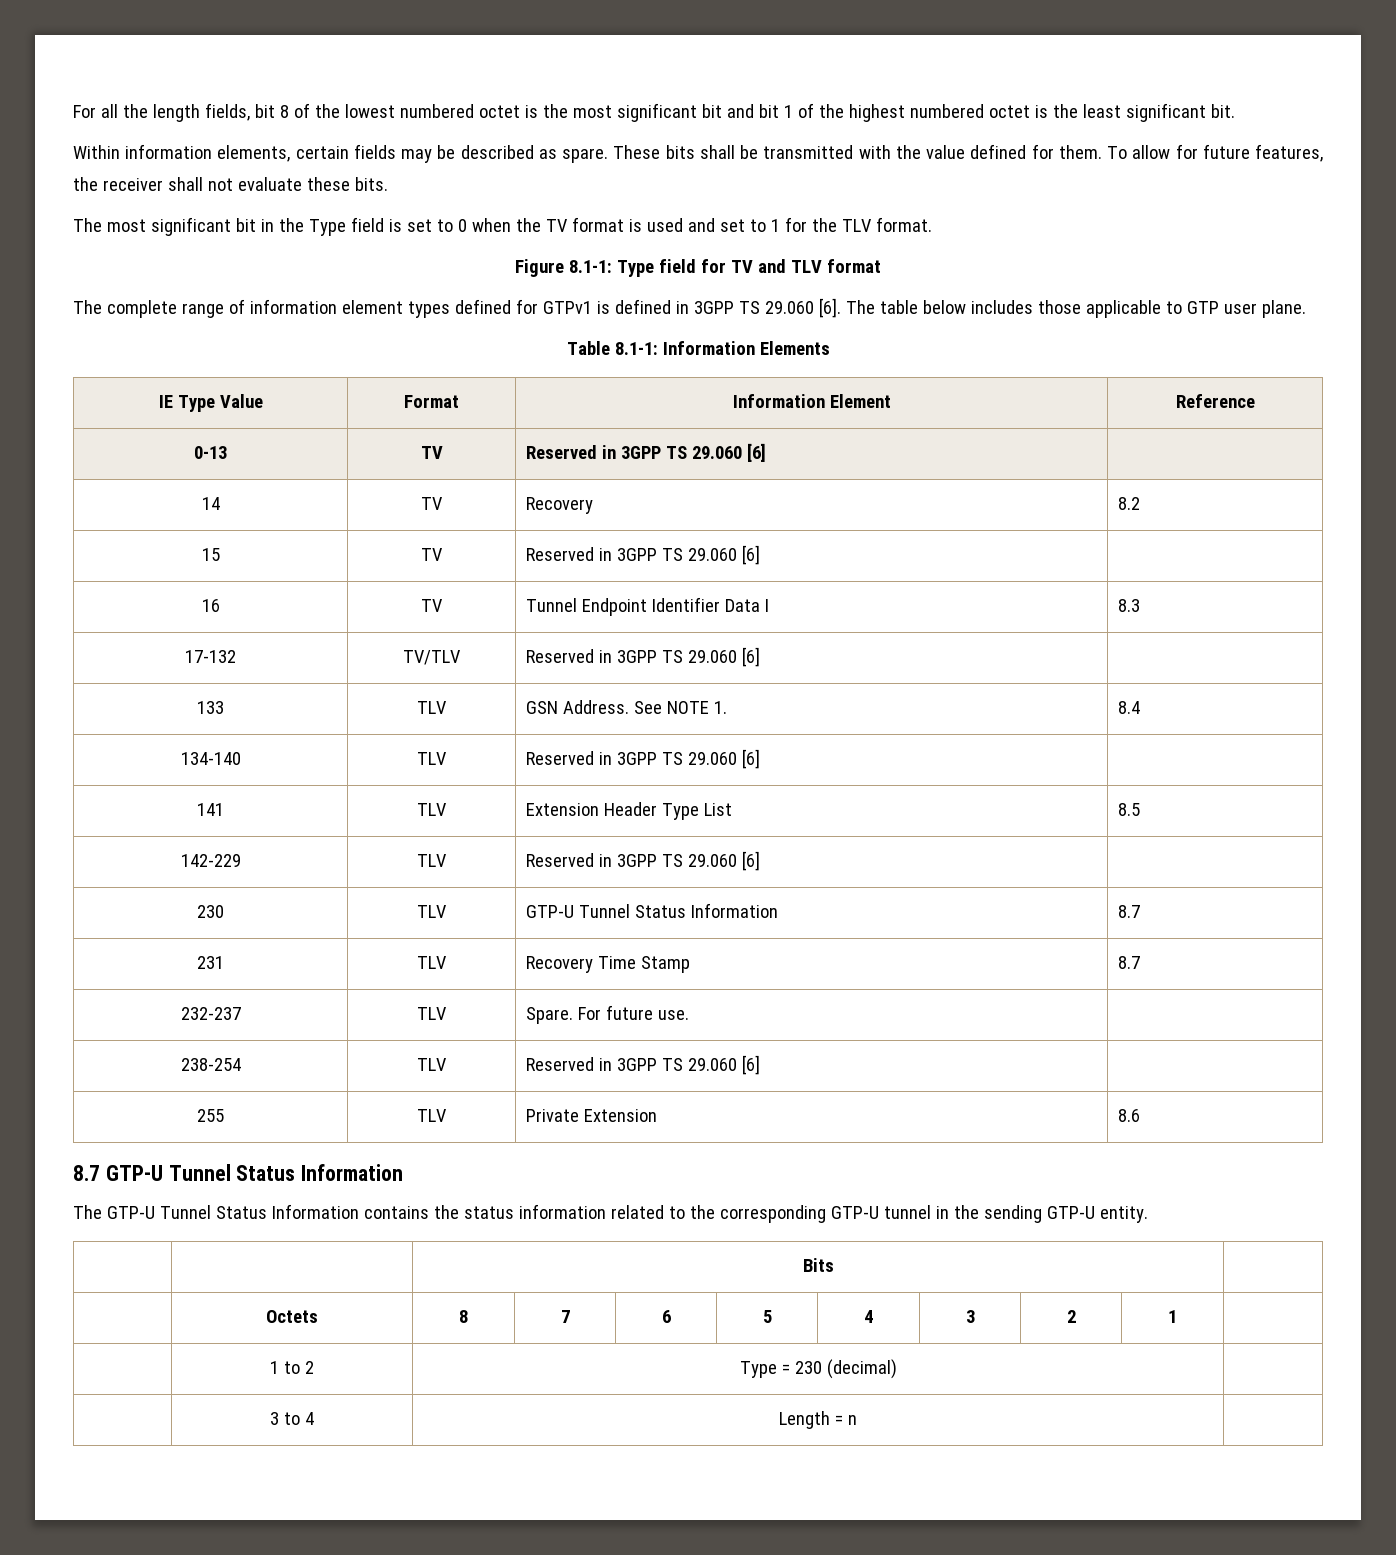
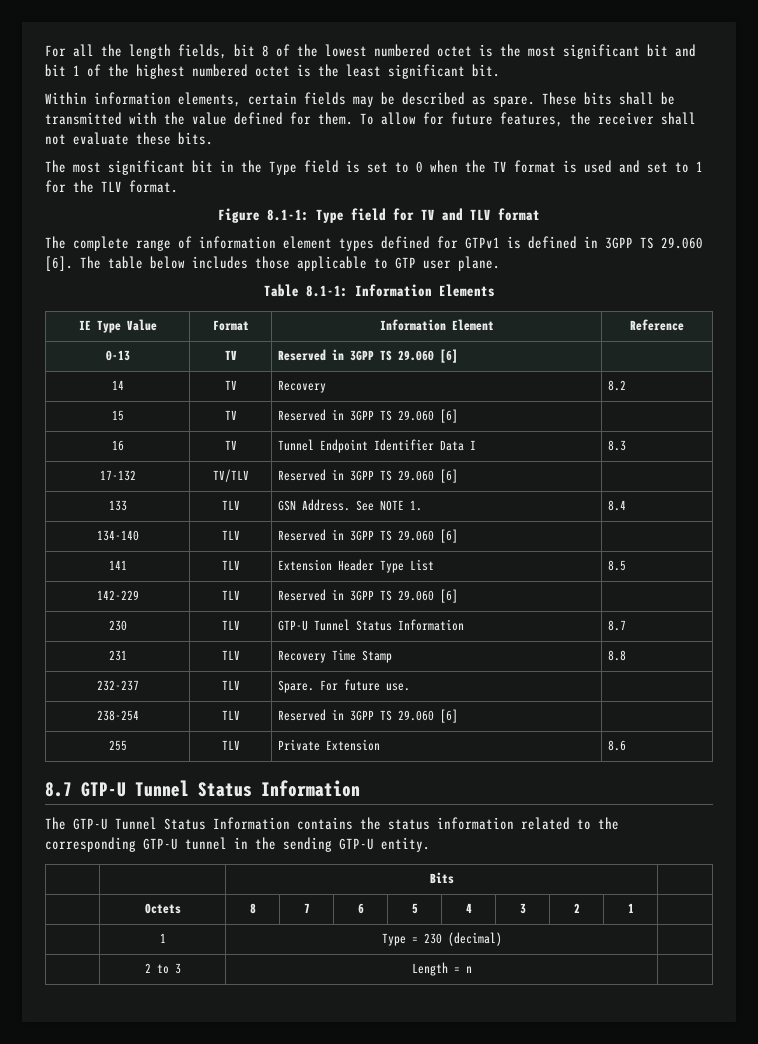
[1117,956,1140,969] 8.7 -> [608,650,627,661] 8.8
[284,1361,314,1374] to 2 -> (166, 938) none
[270,1412,314,1425] 3 to 4 -> [144,963,181,974] 2 to 3

